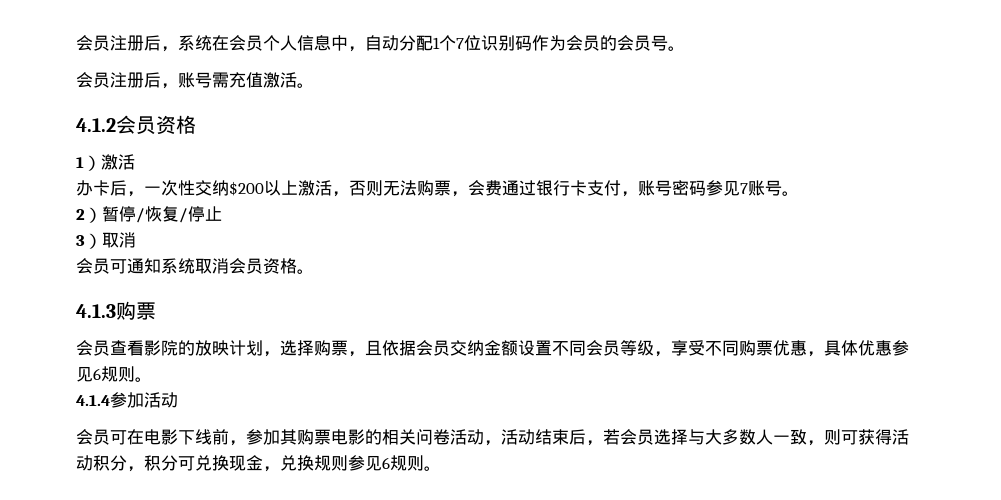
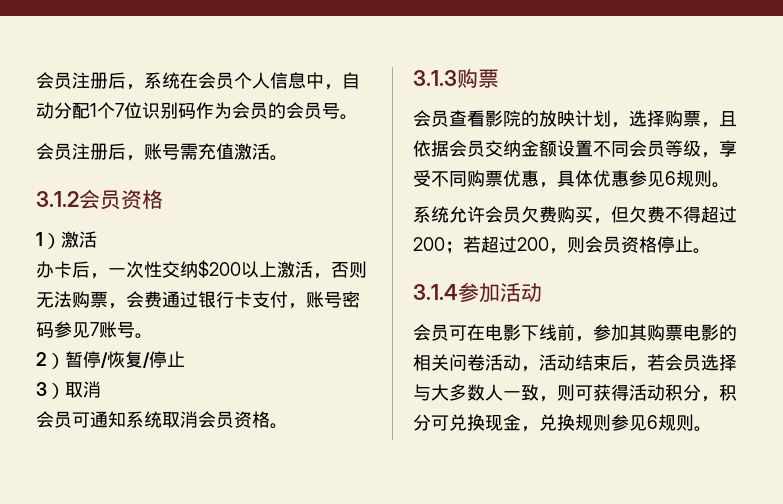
[76,118,116,132] 4.1.2 -> [36,191,79,207] 3.1.2
[76,304,116,318] 4.1.3 -> [413,70,457,86] 3.1.3
[76,395,110,406] 4.1.4 -> [413,206,737,224] [413,236,711,254] [413,284,458,300] 系统允许会员欠费购买，但欠费不得超过200；若超过200，则会员资格停止。 // 3.1.4

